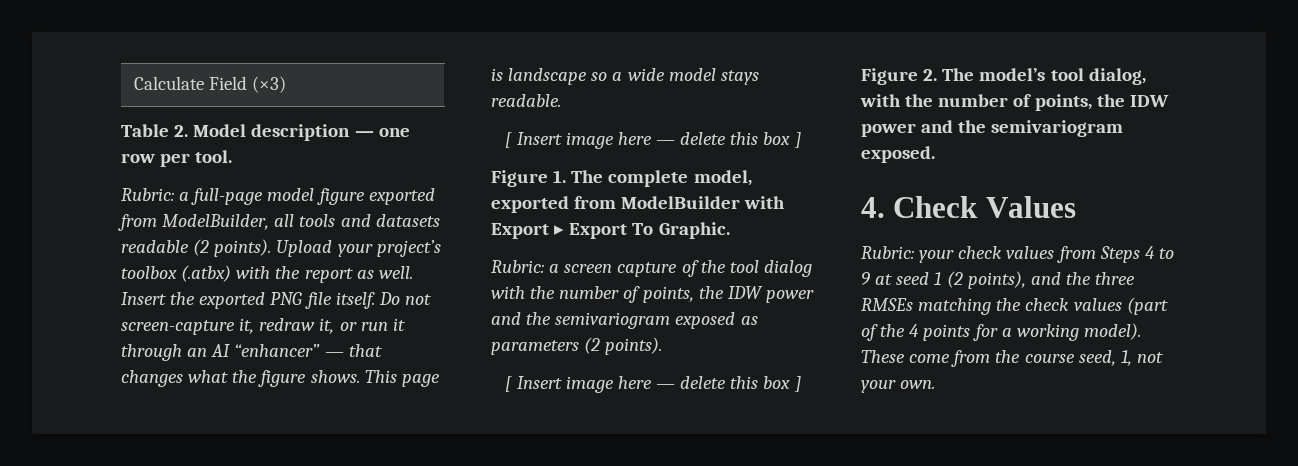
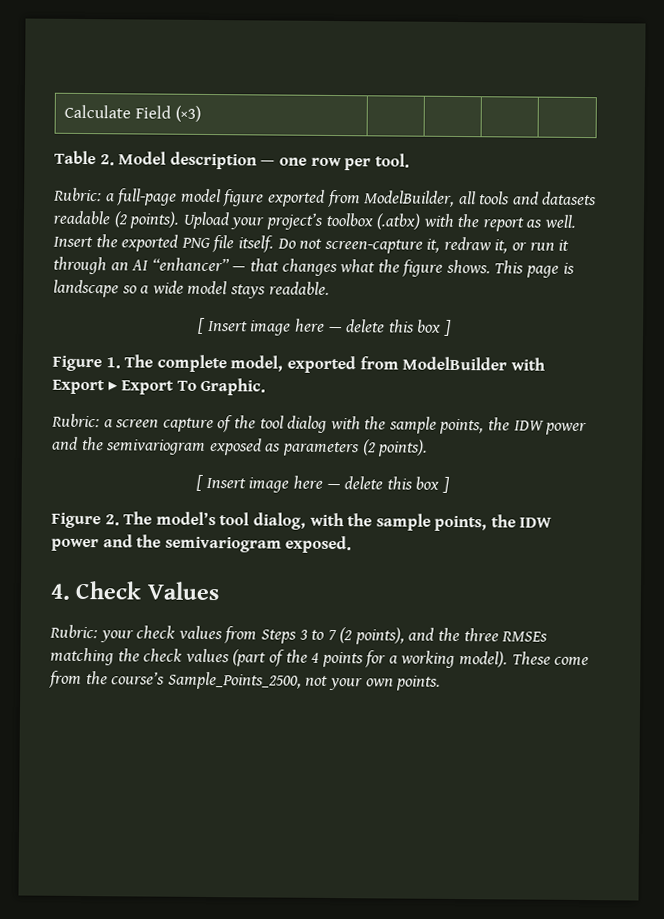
[559,286,641,303] number of -> [388,416,437,434] sample
[938,94,1032,107] number of -> [375,513,431,531] sample
[1144,246,1174,259] [861,272,942,285] 4 to 9 at seed 1 -> [298,629,337,641] 3 to 7
[1024,350,1163,366] [861,380,936,393] course seed, 1, not your own. -> [111,671,442,691] course’s Sample_Points_2500, not your own points.

